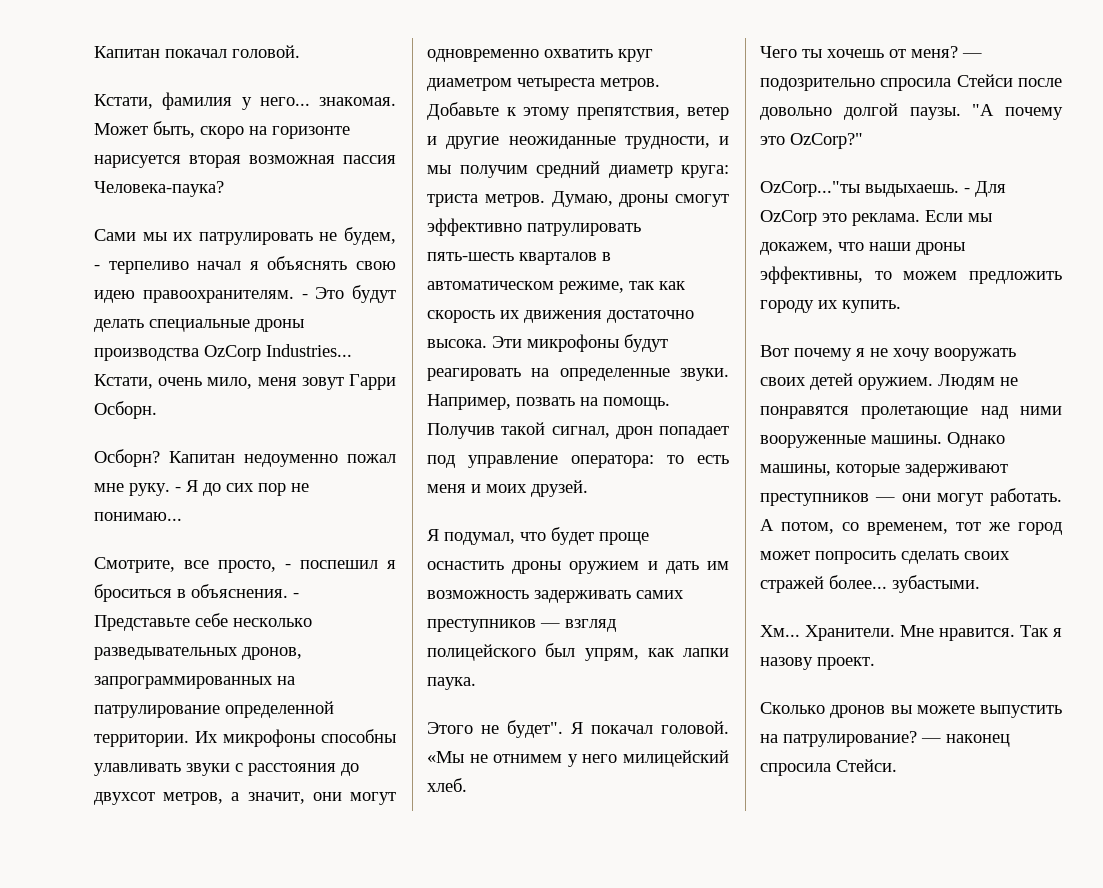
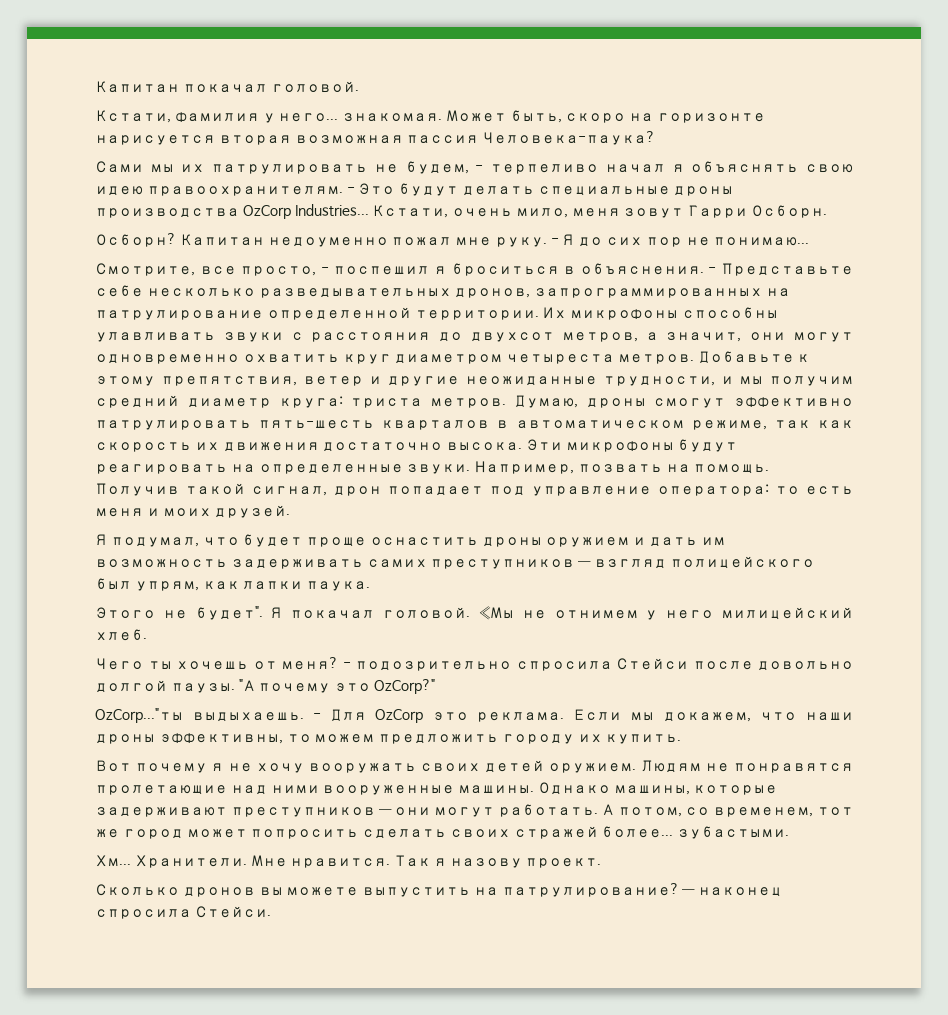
[962,53,982,58] — -> [342,662,351,668] -

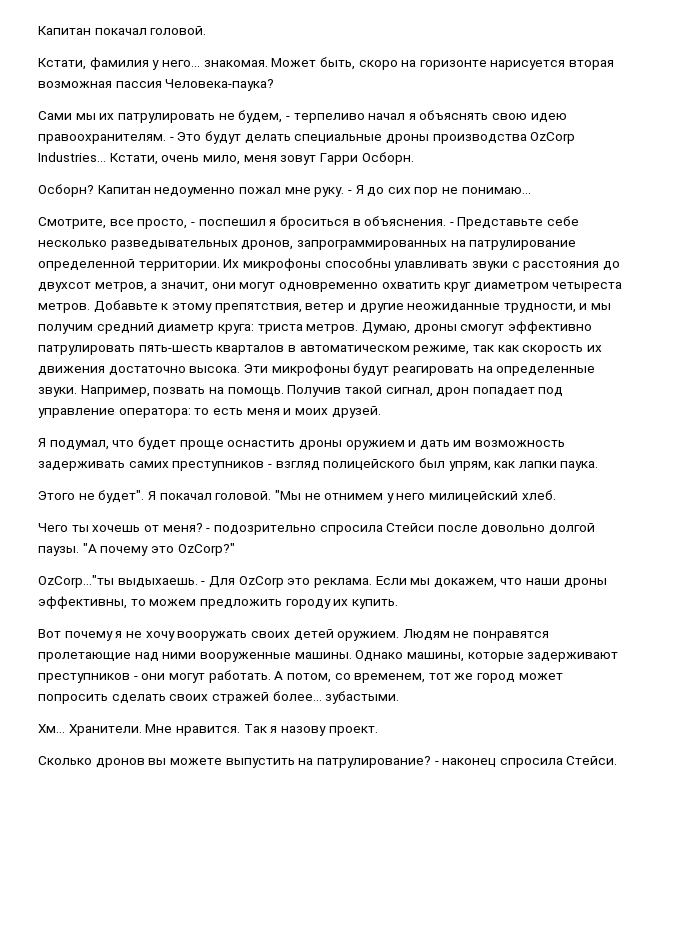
[578,561,592,566] — -> [267,464,272,468] -
[477,606,514,620] «Мы -> [274,490,301,500] "Мы
[378,809,392,814] — -> [133,676,138,680] -
[682,889,696,894] — -> [434,761,439,765] -

